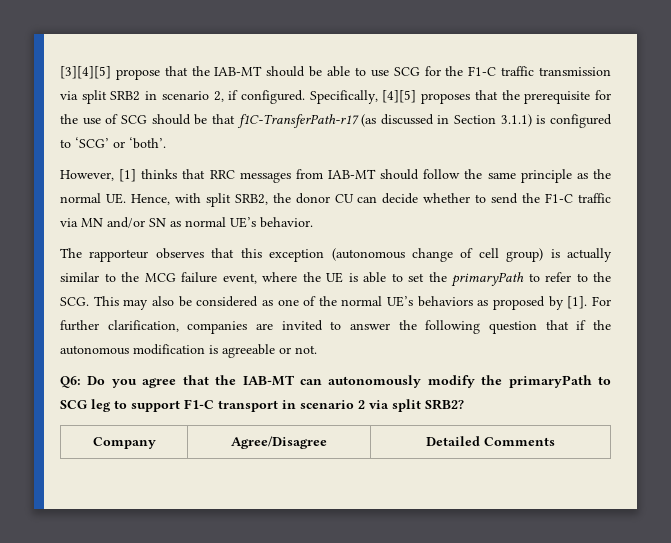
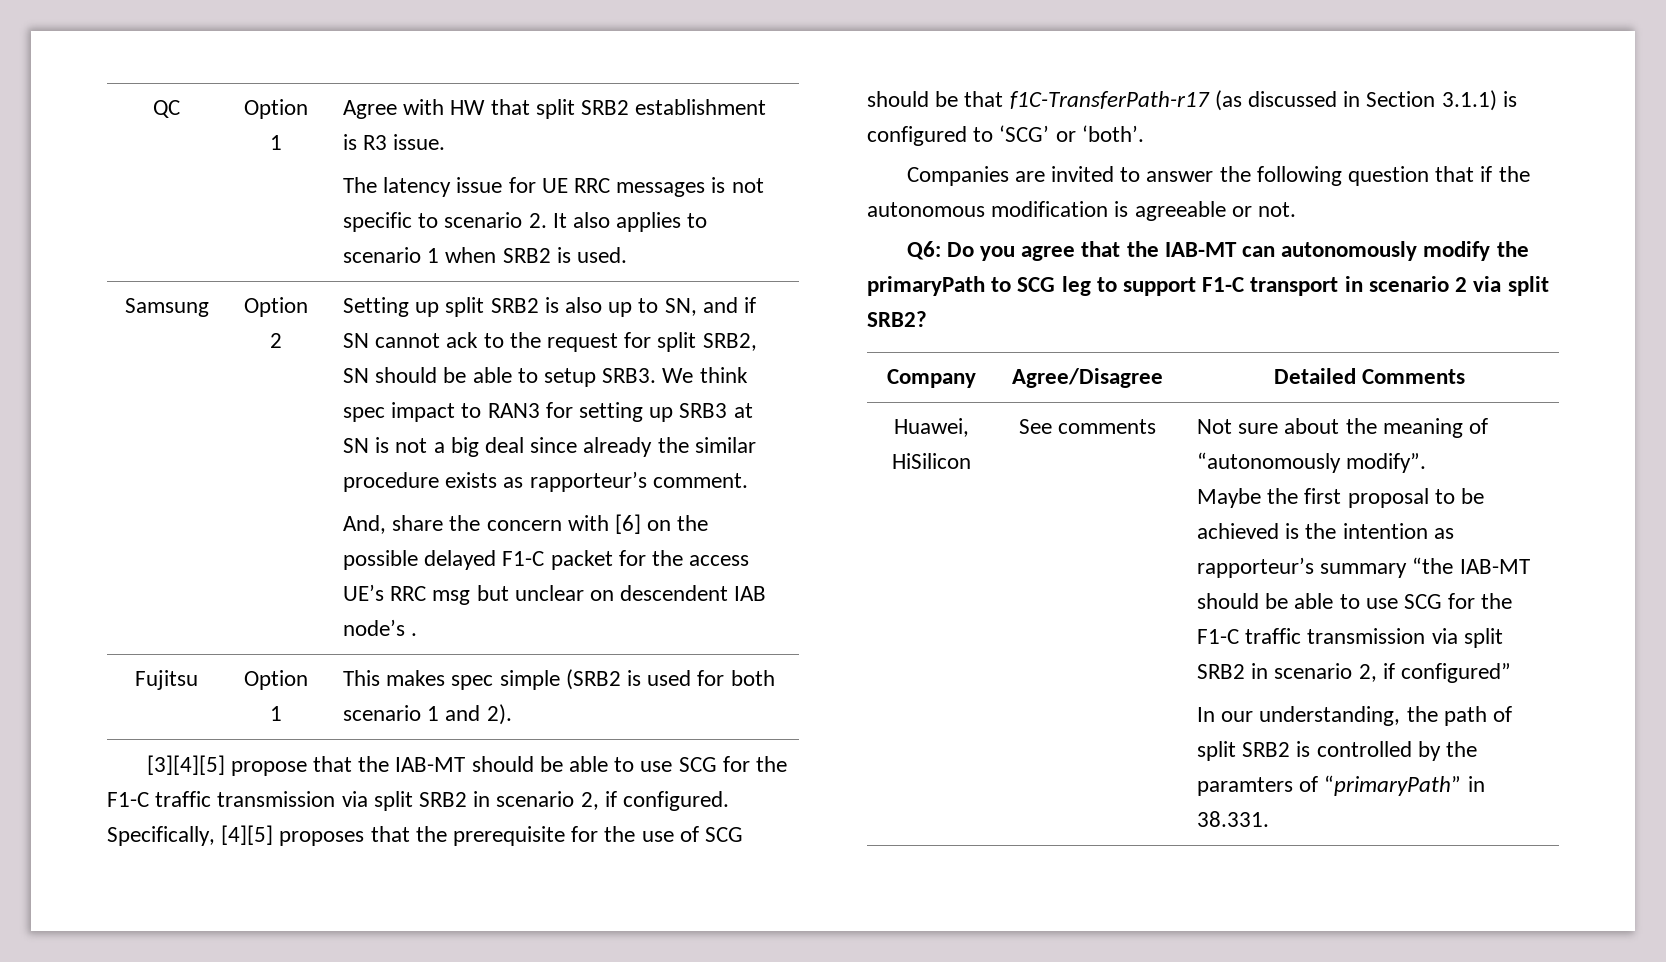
(60, 72) none -> [153,100,180,118] [244,99,308,119] [270,135,282,150] [342,99,767,119] [342,134,446,150] [342,177,764,197] [342,212,708,232] [342,247,628,263] [124,298,209,317] [244,297,308,317] [270,333,282,348] [342,297,757,317] [342,332,757,352] [342,367,748,387] [342,402,753,422] [342,437,756,457] [342,471,748,492] [342,514,709,534] [342,550,750,570] [342,584,767,605] [342,619,418,636] [135,670,198,690] [244,670,308,690] [270,706,282,721] [342,669,775,690] [342,704,512,725] QC | Option 1 | Agree with HW that split SRB2 establishment is R3 issue. // The latency issue for UE RRC messages is not specific to scenario 2. It also applies to scenario 1 when SRB2 is used. // Samsung | Option 2 | Setting up split SRB2 is also up to SN, and if SN cannot ack to the request for split SRB2, SN should be able to setup SRB3. We think spec impact to RAN3 for setting up SRB3 at SN is not a big deal since already the similar procedure exists as rapporteur’s comment. // And, share the concern with [6] on the possible delayed F1-C packet for the access UE’s RRC msg but unclear on descendent IAB node’s . // Fujitsu | Option 1 | This makes spec simple (SRB2 is used for both scenario 1 and 2). //
[60,169,612,183] [60,193,611,207] [60,217,313,228] [60,248,612,262] [60,272,611,287] [60,296,611,310] [60,320,248,334] However, [1] thinks that RRC messages from IAB-MT should follow the same principle as the normal UE. Hence, with split SRB2, the donor CU can decide whether to send the F1-C traffic via MN and/or SN as normal UE’s behavior. // The rapporteur observes that this exception (autonomous change of cell group) is actually similar to the MCG failure event, where the UE is able to set the primaryPath to refer to the SCG. This may also be considered as one of the normal UE’s behaviors as proposed by [1]. For further clarification, companies -> [906,166,1009,186] Companies
(555, 441) none -> [893,418,969,437] [891,453,971,469] [1018,419,1157,434] [1196,418,1489,438] [1196,452,1427,473] [1196,488,1485,508] [1196,523,1454,539] [1196,557,1530,578] [1196,593,1513,609] [1196,628,1503,648] [1196,663,1512,683] [1196,706,1513,726] [1196,741,1478,761] [1196,775,1485,796] [1196,811,1269,827] // Huawei, HiSilicon | See comments | Not sure about the meaning of “autonomously modify”. // Maybe the first proposal to be achieved is the intention as rapporteur’s summary “the IAB-MT should be able to use SCG for the F1-C traffic transmission via split SRB2 in scenario 2, if configured” // In our understanding, the path of split SRB2 is controlled by the paramters of “primaryPath” in 38.331.

